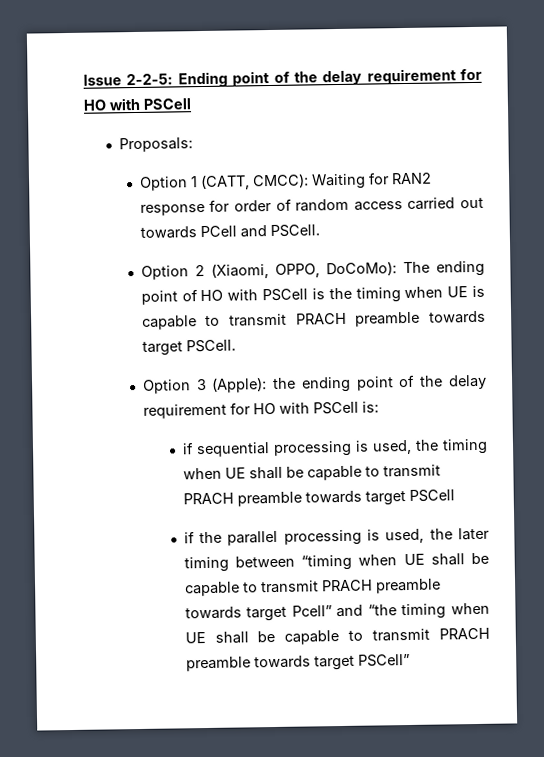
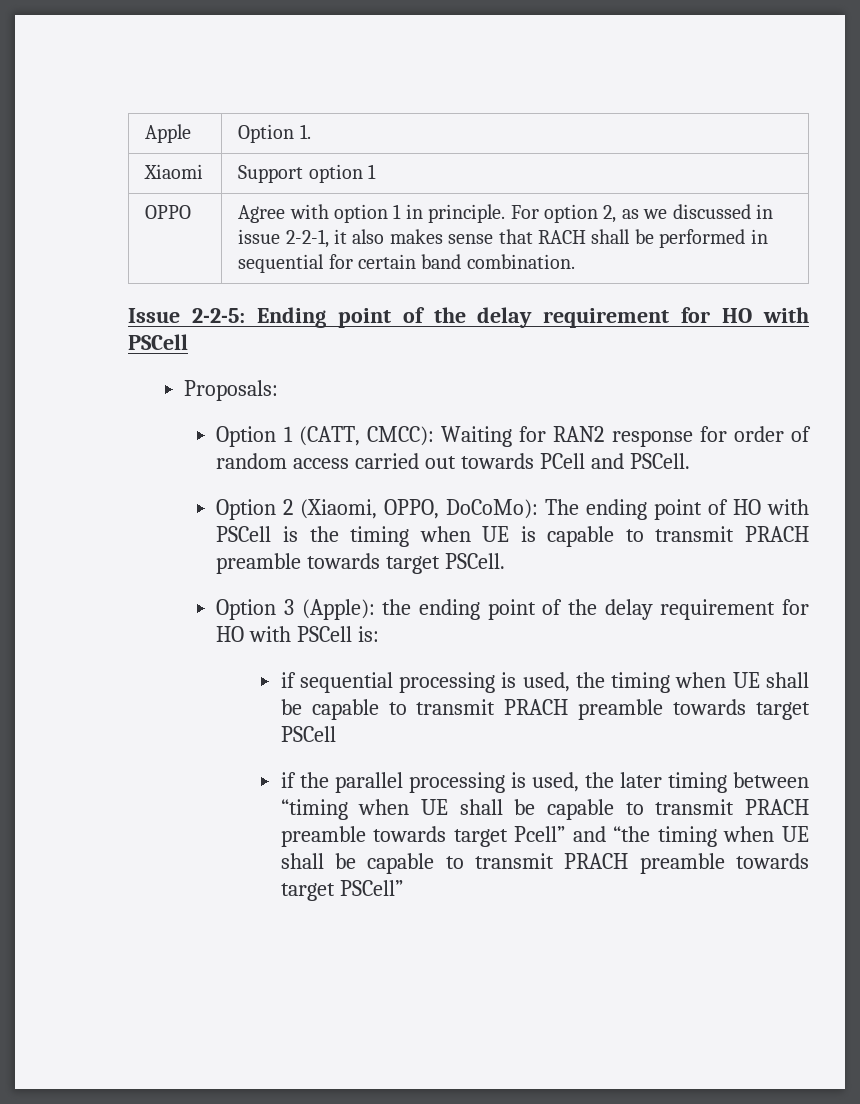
(83, 80) none -> [145,124,192,143] [238,124,311,143] [144,164,204,179] [238,164,377,183] [145,205,192,219] [238,204,774,223] [238,229,768,248] [238,254,575,273] Apple | Option 1. // Xiaomi | Support option 1 // OPPO | Agree with option 1 in principle. For option 2, as we discussed in issue 2-2-1, it also makes sense that RACH shall be performed in sequential for certain band combination. //

